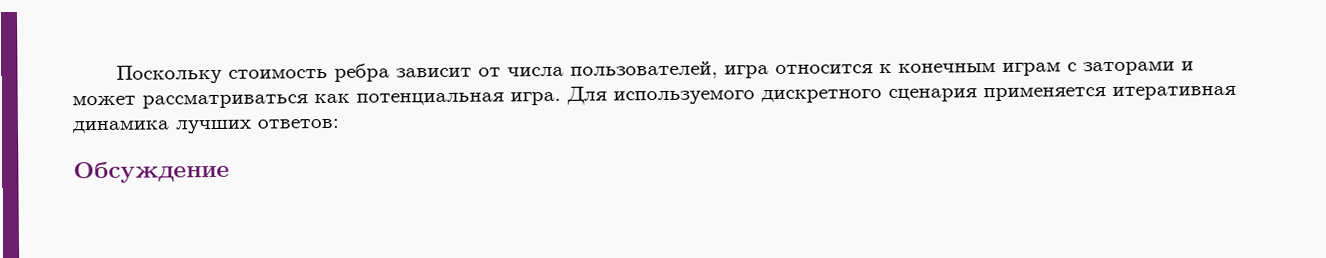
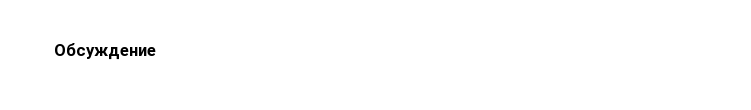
[116,60,1195,84] [72,85,1236,109] [72,118,339,134] Поскольку стоимость ребра зависит от числа пользователей, игра относится к конечным играм с заторами и может рассматриваться как потенциальная игра. Для используемого дискретного сценария применяется итеративная динамика лучших ответов: // -> (54, 51) none

